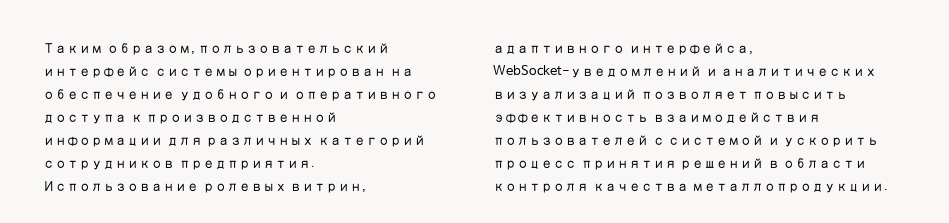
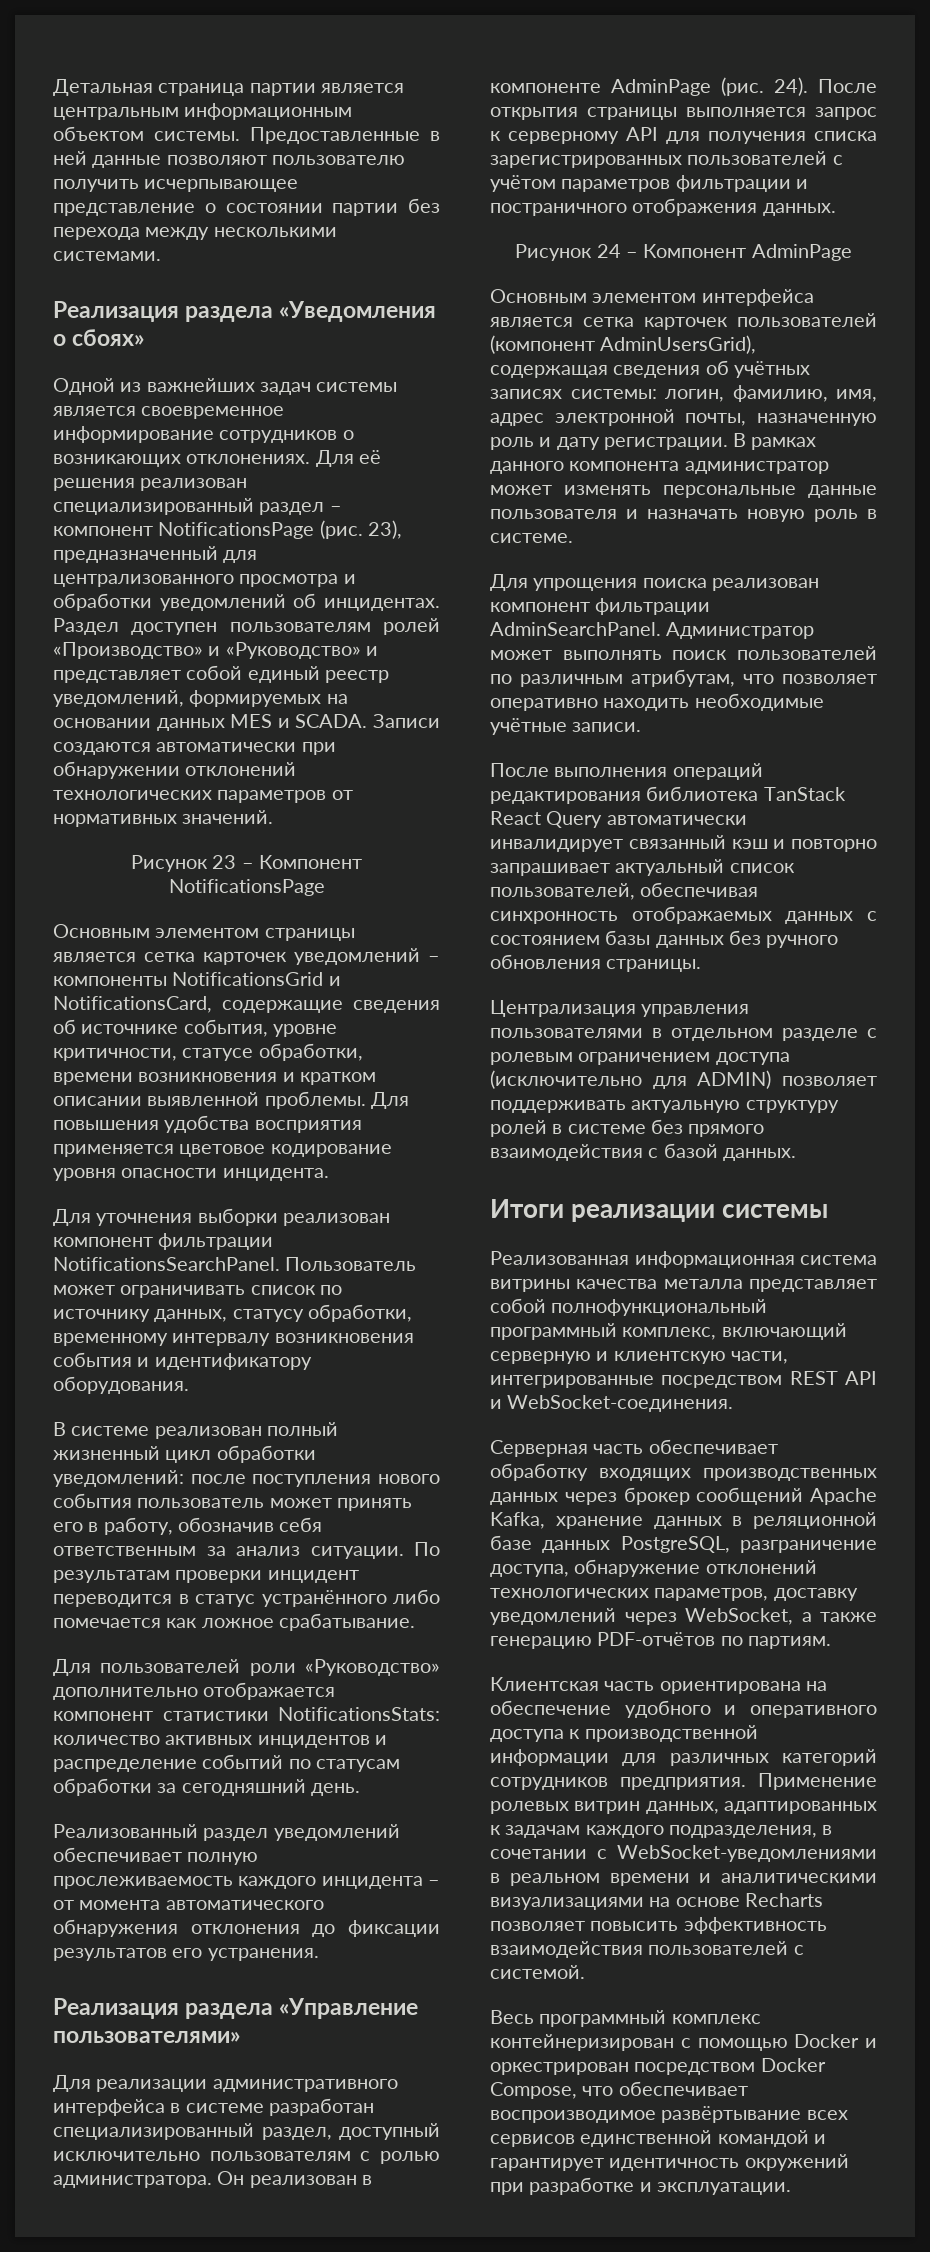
[43,43,391,55] [43,66,387,78] Таким образом, пользовательский интерфейс системы ориентирован -> [53,79,404,96] [53,103,353,120] [53,126,440,144] [53,151,405,168] [53,179,299,192] [53,198,440,216] [53,227,337,240] [53,251,161,261] [53,301,437,322] [53,329,145,346] [53,378,398,395] [53,406,285,419] [53,426,354,443] [53,450,381,467] [53,478,248,491] [53,498,342,515] [53,520,402,539] [53,546,258,563] [53,574,356,587] [53,593,441,611] [53,618,441,635] [53,642,378,659] [53,665,389,683] [53,690,348,707] [53,714,440,731] [53,742,336,755] [53,761,297,779] [53,790,353,803] [53,810,274,827] [131,855,362,872] [168,879,325,896] [53,924,355,941] [53,948,440,965] [53,972,341,986] [53,996,440,1013] [53,1019,337,1037] [53,1043,363,1061] [53,1072,376,1085] [53,1091,409,1109] [53,1115,362,1133] [53,1144,392,1157] [53,1168,329,1181] [53,1208,390,1226] [53,1233,274,1250] [53,1257,417,1271] [53,1285,342,1298] [53,1304,412,1322] [53,1333,414,1346] [53,1352,312,1370] [53,1376,189,1394] [53,1422,338,1439] [53,1445,316,1463] [53,1470,440,1487] [53,1493,412,1511] [53,1517,323,1535] [53,1542,440,1559] [53,1570,359,1583] [53,1589,440,1607] [53,1613,415,1631] [53,1659,440,1676] [53,1682,336,1700] [53,1707,440,1721] [53,1735,387,1748] [53,1754,400,1772] [53,1778,360,1796] [53,1824,400,1841] [53,1847,259,1865] [53,1876,440,1889] [53,1900,324,1910] [53,1919,440,1937] [53,1948,319,1961] [53,1998,419,2019] [53,2031,240,2043] [53,2075,398,2092] [53,2098,374,2116] [53,2123,440,2140] [53,2151,441,2164] [53,2171,372,2188] [490,77,877,96] [490,107,877,120] [490,127,877,144] [490,151,843,168] [490,175,808,192] [490,198,836,216] [515,244,852,261] [490,289,814,306] [490,313,877,330] [490,335,757,354] [490,360,810,378] [490,385,877,402] [490,409,877,426] [490,433,817,450] [490,461,829,474] [490,485,877,498] [490,509,877,522] [490,533,573,543] [490,574,819,591] [490,598,711,615] [490,622,815,639] [490,646,877,660] [490,669,877,687] [490,693,824,711] [490,718,642,735] [490,763,763,780] [490,786,846,804] [490,811,747,828] [490,835,877,852] [490,859,795,876] [490,882,759,900] [490,906,877,924] [490,930,839,948] [490,954,702,972] [490,1000,750,1017] [490,1028,877,1041] [490,1052,790,1065] [490,1070,877,1089] [490,1100,839,1113] [490,1119,765,1137] [490,1143,796,1161] [490,1199,829,1222] [490,1251,877,1268] [490,1279,877,1292] [490,1298,768,1316] [490,1323,847,1340] [490,1351,788,1364] [490,1371,877,1388] [490,1395,734,1412] [490,1439,778,1457] [490,1463,877,1481] [490,1487,877,1505] [490,1512,877,1529] [490,1535,877,1553] [490,1559,817,1577] [490,1588,858,1601] [490,1608,877,1625] [490,1632,831,1649] [490,1677,801,1694] Детальная страница партии является центральным информационным объектом системы. Предоставленные в ней данные позволяют пользователю получить исчерпывающее представление о состоянии партии без перехода между несколькими системами. // Реализация раздела «Уведомления о сбоях» // Одной из важнейших задач системы является своевременное информирование сотрудников о возникающих отклонениях. Для её решения реализован специализированный раздел – компонент NotificationsPage (рис. 23), предназначенный для централизованного просмотра и обработки уведомлений об инцидентах. Раздел доступен пользователям ролей «Производство» и «Руководство» и представляет собой единый реестр уведомлений, формируемых на основании данных MES и SCADA. Записи создаются автоматически при обнаружении отклонений технологических параметров от нормативных значений. // Рисунок 23 – Компонент NotificationsPage // Основным элементом страницы является сетка карточек уведомлений – компоненты NotificationsGrid и NotificationsCard, содержащие сведения об источнике события, уровне критичности, статусе обработки, времени возникновения и кратком описании выявленной проблемы. Для повышения удобства восприятия применяется цветовое кодирование уровня опасности инцидента. // Для уточнения выборки реализован компонент фильтрации NotificationsSearchPanel. Пользователь может ограничивать список по источнику данных, статусу обработки, временному интервалу возникновения события и идентификатору оборудования. // В системе реализован полный жизненный цикл обработки уведомлений: после поступления нового события пользователь может принять его в работу, обозначив себя ответственным за анализ ситуации. По результатам проверки инцидент переводится в статус устранённого либо помечается как ложное срабатывание. // Для пользователей роли «Руководство» дополнительно отображается компонент статистики NotificationsStats: количество активных инцидентов и распределение событий по статусам обработки за сегодняшний день. // Реализованный раздел уведомлений обеспечивает полную прослеживаемость каждого инцидента – от момента автоматического обнаружения отклонения до фиксации результатов его устранения. // Реализация раздела «Управление пользователями» // Для реализации административного интерфейса в системе разработан специализированный раздел, доступный исключительно пользователям с ролью администратора. Он реализован в компоненте AdminPage (рис. 24). После открытия страницы выполняется запрос к серверному API для получения списка зарегистрированных пользователей с учётом параметров фильтрации и постраничного отображения данных. // Рисунок 24 – Компонент AdminPage // Основным элементом интерфейса является сетка карточек пользователей (компонент AdminUsersGrid), содержащая сведения об учётных записях системы: логин, фамилию, имя, адрес электронной почты, назначенную роль и дату регистрации. В рамках данного компонента администратор может изменять персональные данные пользователя и назначать новую роль в системе. // Для упрощения поиска реализован компонент фильтрации AdminSearchPanel. Администратор может выполнять поиск пользователей по различным атрибутам, что позволяет оперативно находить необходимые учётные записи. // После выполнения операций редактирования библиотека TanStack React Query автоматически инвалидирует связанный кэш и повторно запрашивает актуальный список пользователей, обеспечивая синхронность отображаемых данных с состоянием базы данных без ручного обновления страницы. // Централизация управления пользователями в отдельном разделе с ролевым ограничением доступа (исключительно для ADMIN) позволяет поддерживать актуальную структуру ролей в системе без прямого взаимодействия с базой данных. // Итоги реализации системы // Реализованная информационная система витрины качества металла представляет собой полнофункциональный программный комплекс, включающий серверную и клиентскую части, интегрированные посредством REST API и WebSocket-соединения. // Серверная часть обеспечивает обработку входящих производственных данных через брокер сообщений Apache Kafka, хранение данных в реляционной базе данных PostgreSQL, разграничение доступа, обнаружение отклонений технологических параметров, доставку уведомлений через WebSocket, а также генерацию PDF-отчётов по партиям. // Клиентская часть ориентирована
[43,181,367,193] [493,43,753,55] [493,65,878,78] [493,89,637,101] Использование ролевых витрин, адаптивного интерфейса, WebSocket-уведомлений и аналитических визуализаций -> [758,1773,877,1790] [490,1801,877,1814] [490,1825,833,1838] [490,1845,877,1862] [490,1873,877,1886] [490,1893,823,1910] Применение ролевых витрин данных, адаптированных к задачам каждого подразделения, в сочетании с WebSocket-уведомлениями в реальном времени и аналитическими визуализациями на основе Recharts
[668,135,880,147] [493,158,868,170] [493,183,889,193] системой и ускорить процесс принятия решений в области контроля качества металлопродукции. -> [490,1965,585,1979] [490,2010,761,2027] [490,2034,877,2051] [490,2058,826,2075] [490,2081,748,2099] [490,2106,848,2123] [490,2130,826,2147] [490,2154,849,2171] [490,2177,791,2195] системой. // Весь программный комплекс контейнеризирован с помощью Docker и оркестрирован посредством Docker Compose, что обеспечивает воспроизводимое развёртывание всех сервисов единственной командой и гарантирует идентичность окружений при разработке и эксплуатации.

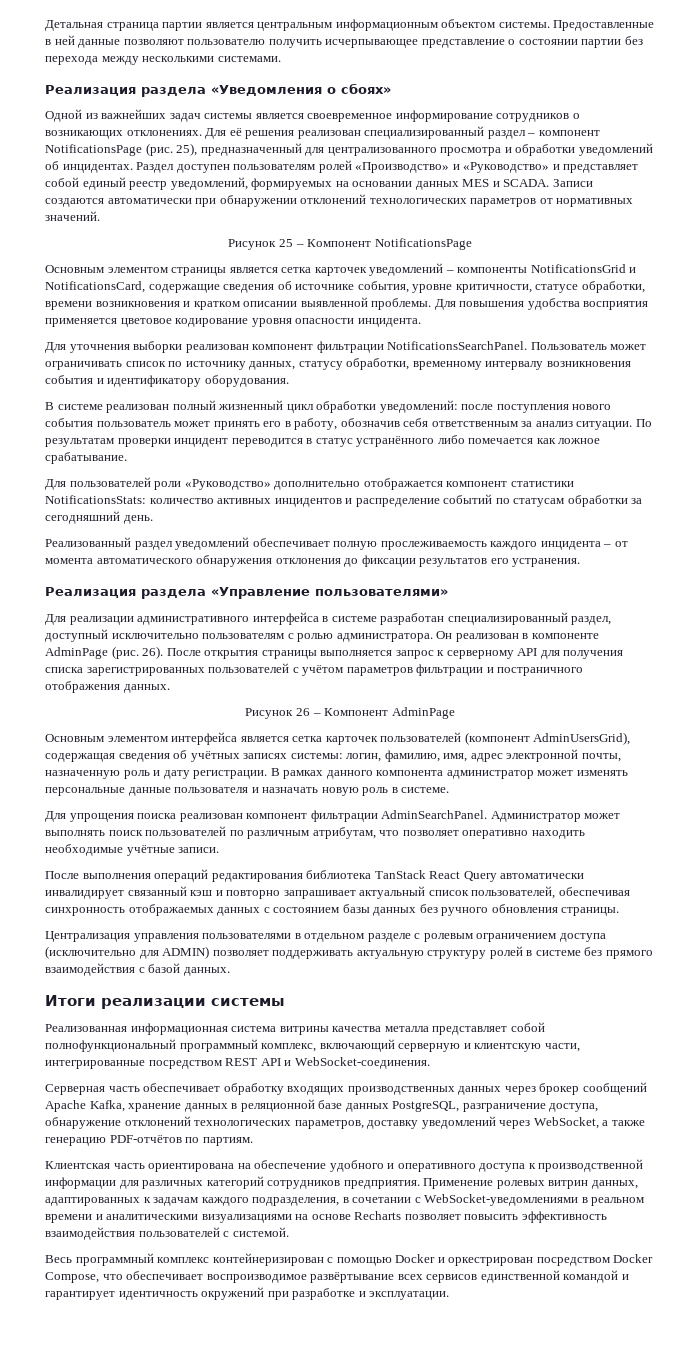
[367,520,402,539] 23), -> [176,143,198,156] 25),
[212,855,237,869] 23 -> [278,239,293,247] 25
[774,77,808,96] 24). -> [142,646,164,659] 26).
[596,244,621,258] 24 -> [295,708,310,716] 26

